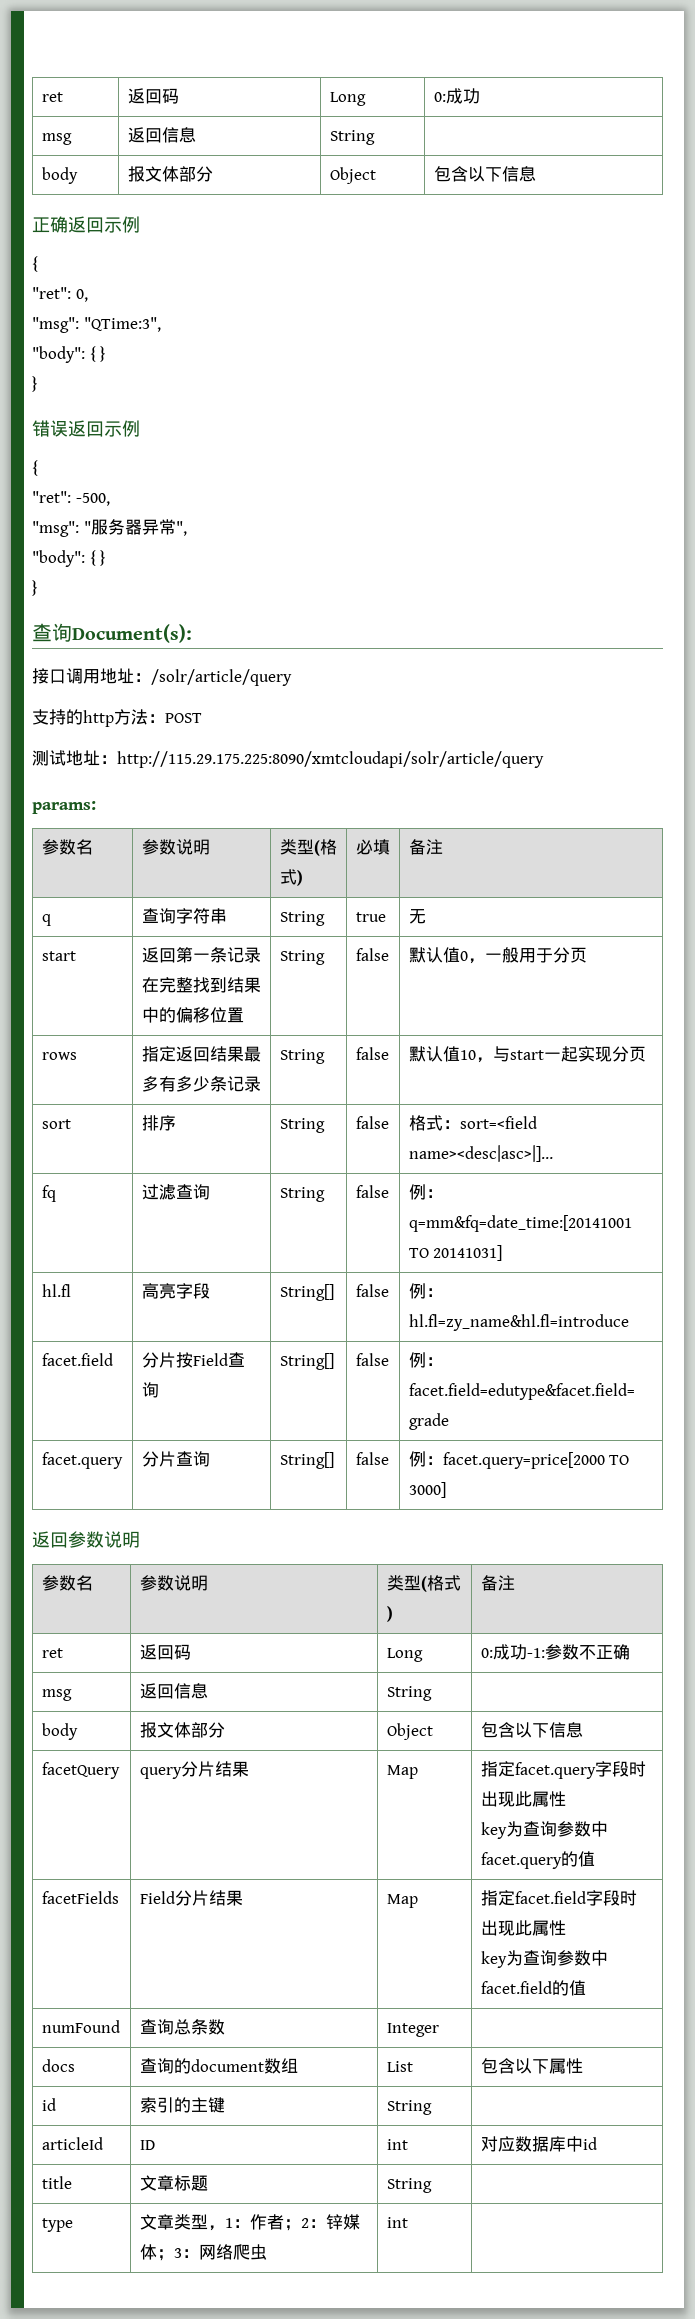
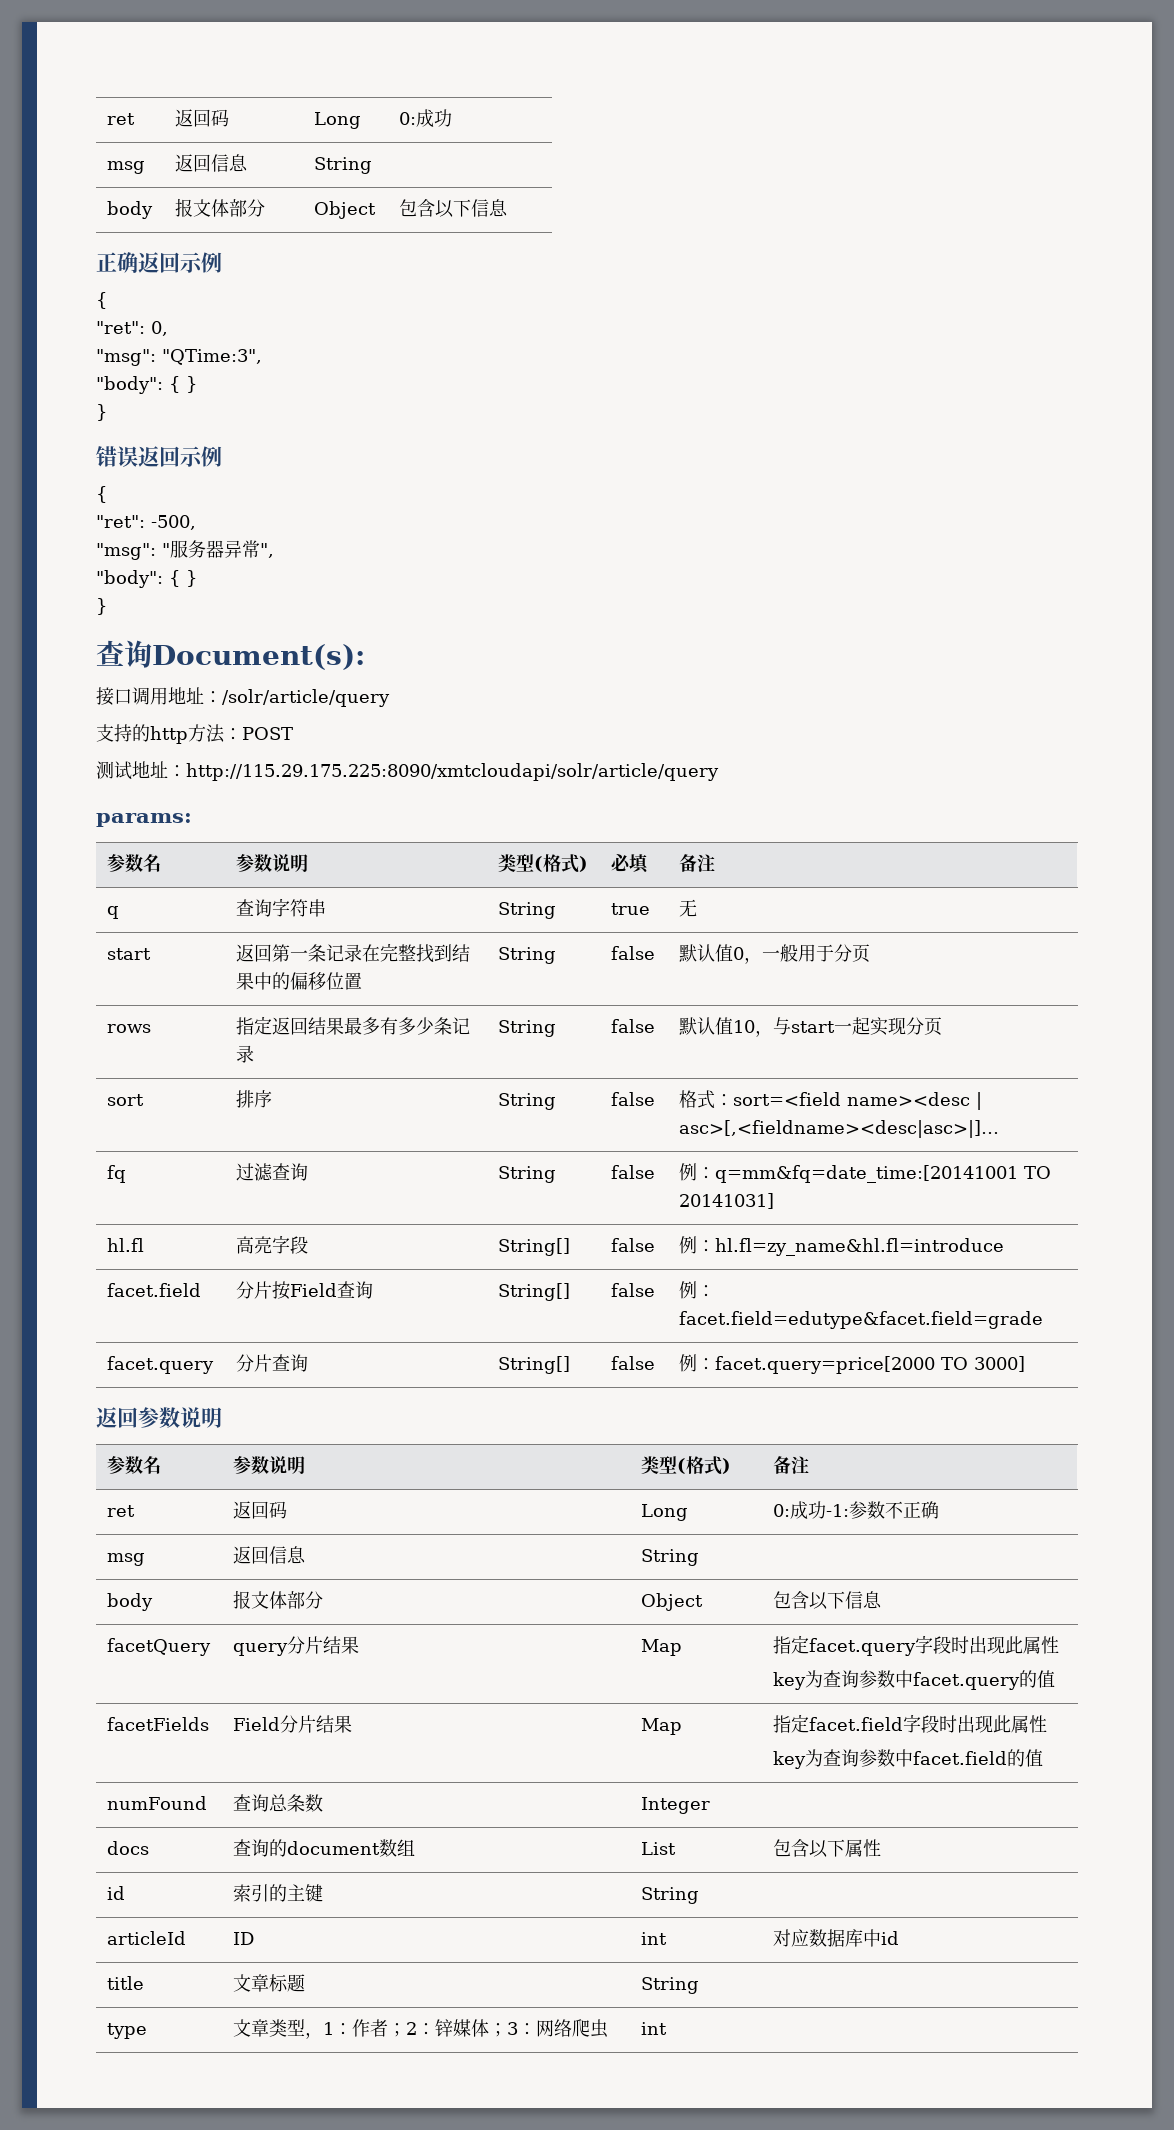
[408,1145,553,1162] name><desc|asc>|]… -> [847,1092,983,1110] [679,1120,1000,1138] name><desc | asc>[,<fieldname><desc|asc>|]…

